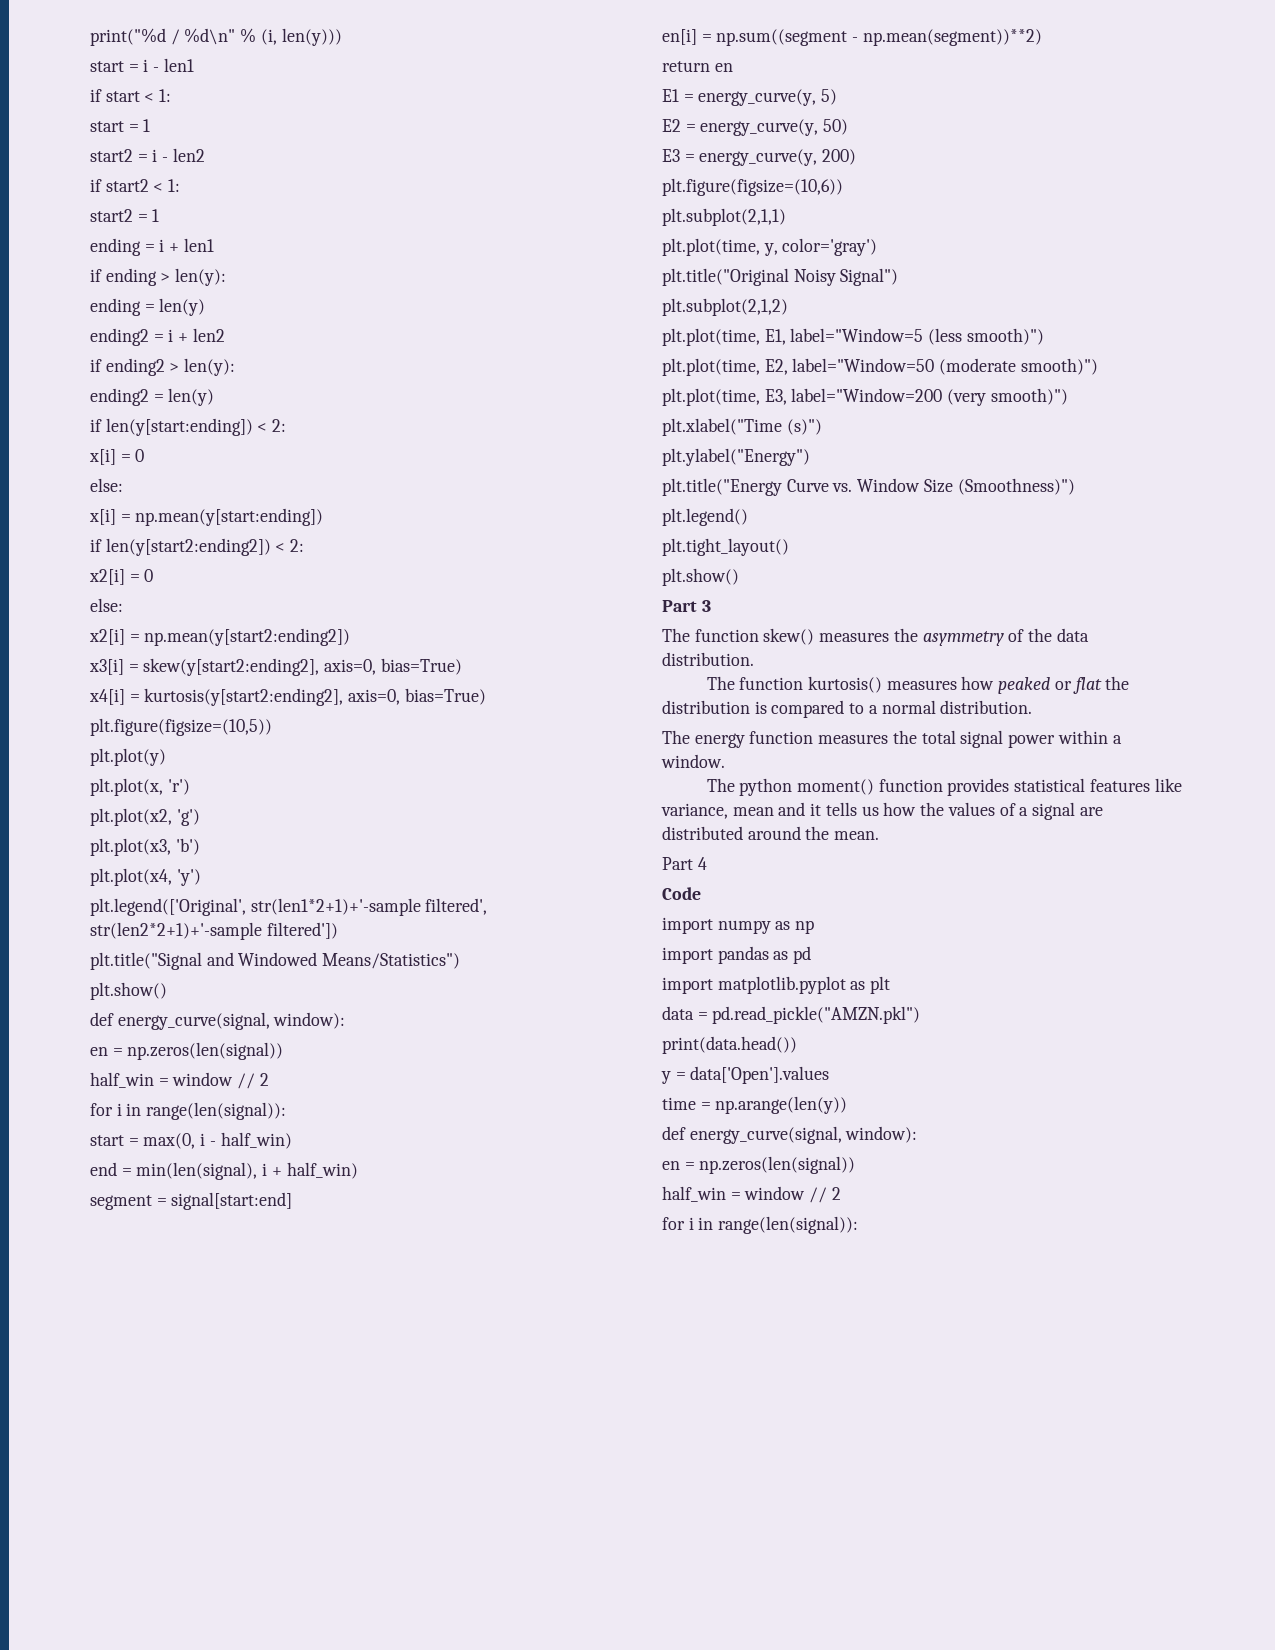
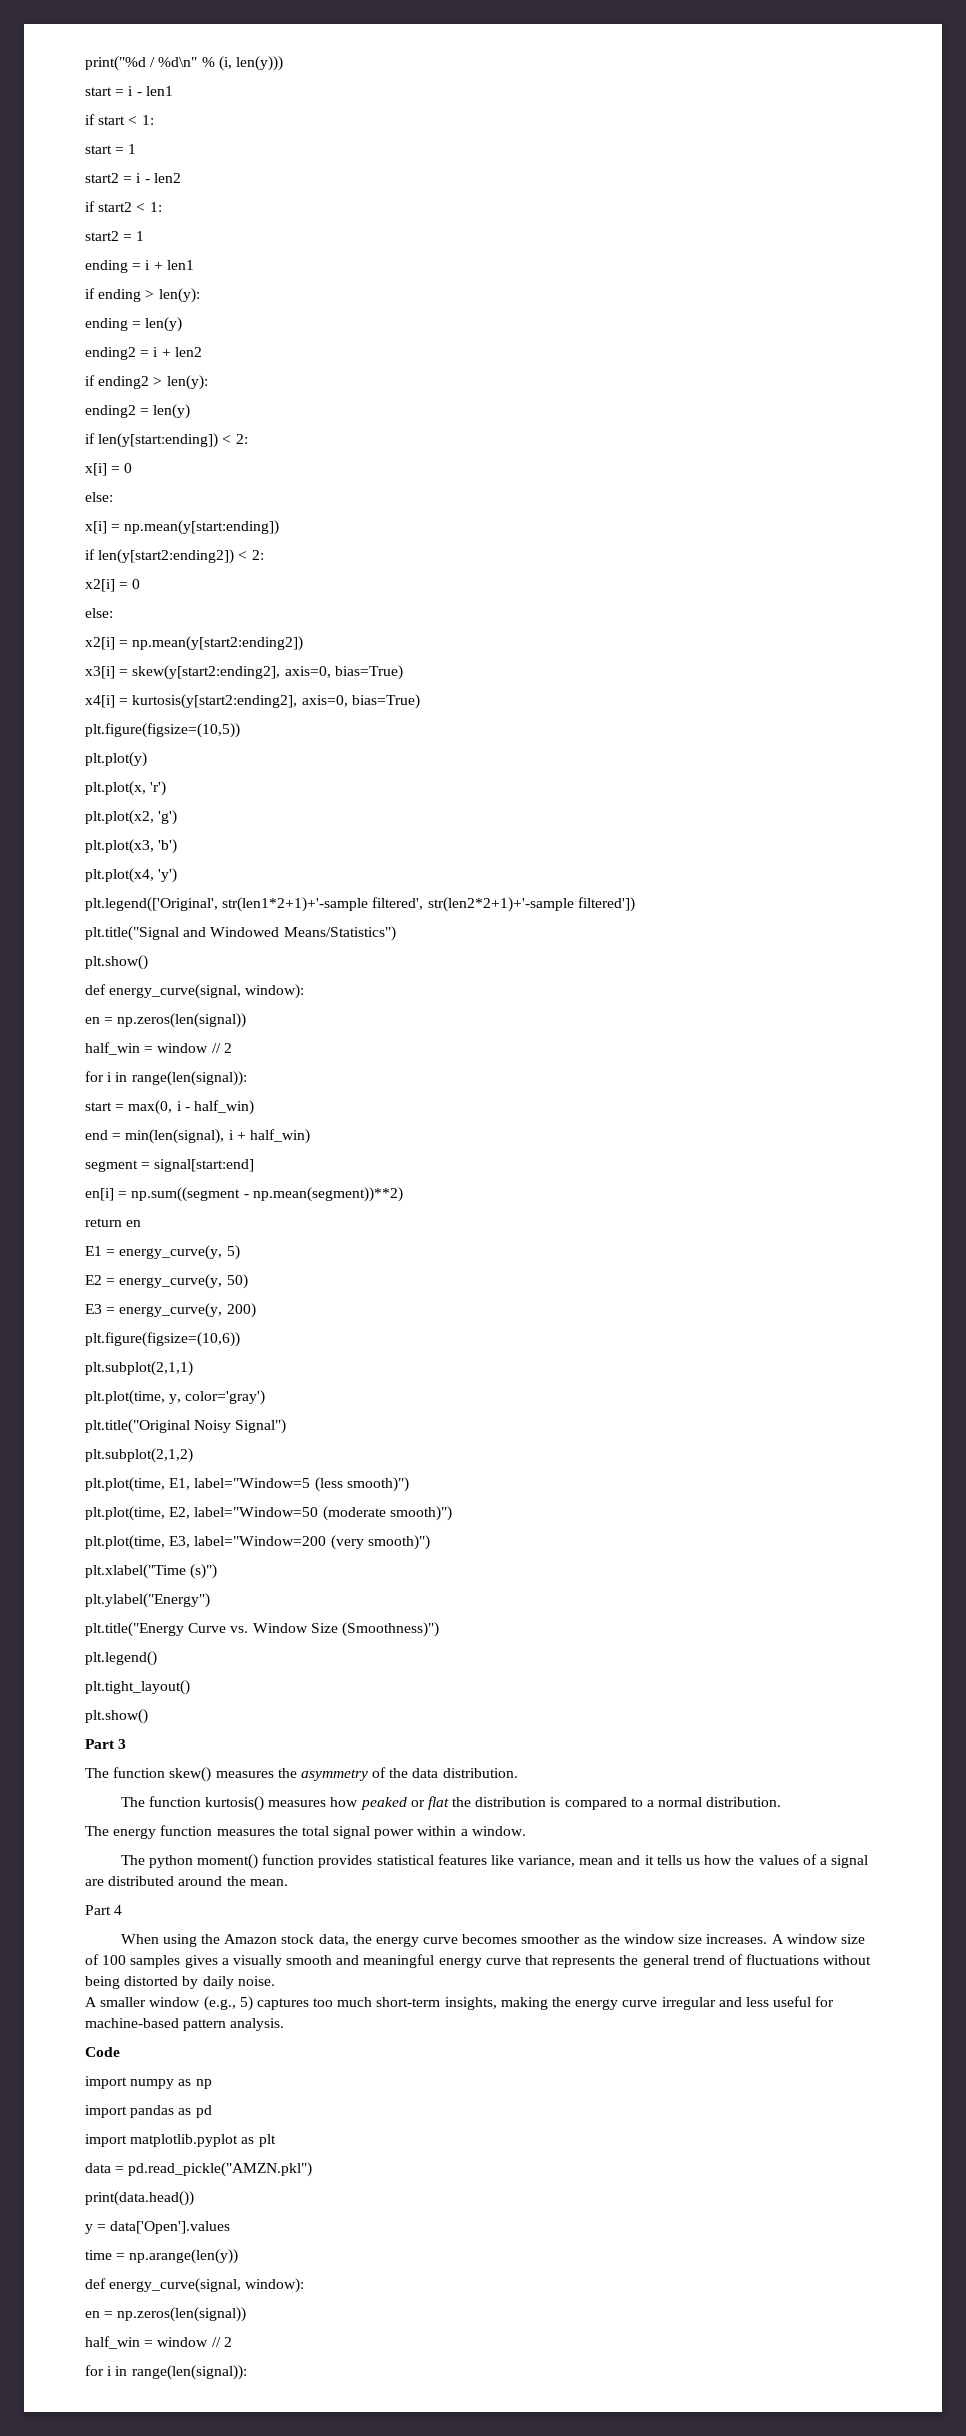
(707, 863) none -> [120,1934,865,1947] [85,1954,872,1968] [85,1976,275,1989] [85,1996,835,2011] [85,2018,285,2031] // When using the Amazon stock data, the energy curve becomes smoother as the window size increases. A window size of 100 samples gives a visually smooth and meaningful energy curve that represents the general trend of fluctuations without being distorted by daily noise. // A smaller window (e.g., 5) captures too much short-term insights, making the energy curve irregular and less useful for machine-based pattern analysis.

